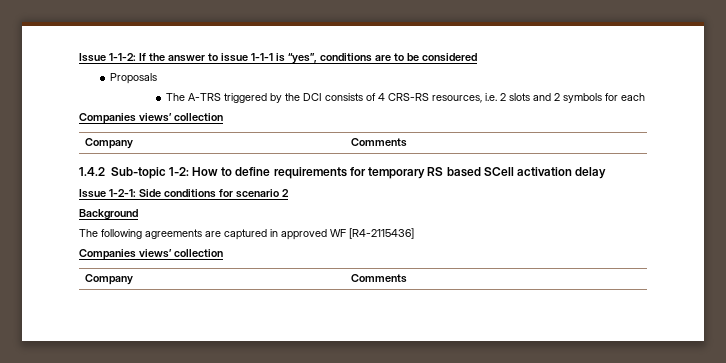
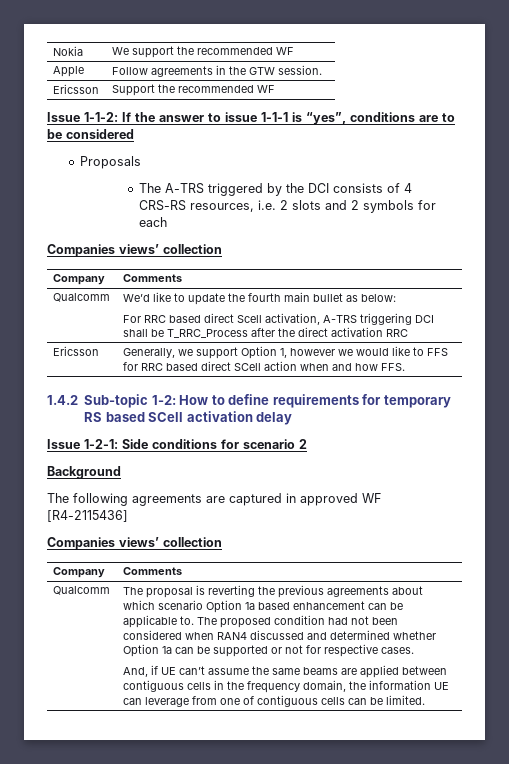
(79, 57) none -> [53,46,84,56] [112,46,295,58] [53,66,85,77] [112,65,323,77] [53,84,100,94] [112,84,276,96] Nokia | We support the recommended WF // Apple | Follow agreements in the GTW session. // Ericsson | Support the recommended WF //
(408, 142) none -> [53,293,111,302] [123,292,397,305] [123,313,435,325] [123,327,409,338] [53,346,100,356] [123,346,449,359] [123,361,406,371] // Qualcomm | We’d like to update the fourth main bullet as below: // For RRC based direct Scell activation, A-TRS triggering DCI shall be T_RRC_Process after the direct activation RRC // Ericsson | Generally, we support Option 1, however we would like to FFS for RRC based direct SCell action when and how FFS.
(408, 278) none -> [53,586,111,595] [123,585,424,598] [123,600,404,613] [123,615,399,628] [123,630,437,640] [123,644,415,657] [123,665,448,678] [123,680,450,693] [123,695,426,707] // Qualcomm | The proposal is reverting the previous agreements about which scenario Option 1a based enhancement can be applicable to. The proposed condition had not been considered when RAN4 discussed and determined whether Option 1a can be supported or not for respective cases. // And, if UE can’t assume the same beams are applied between contiguous cells in the frequency domain, the information UE can leverage from one of contiguous cells can be limited.

